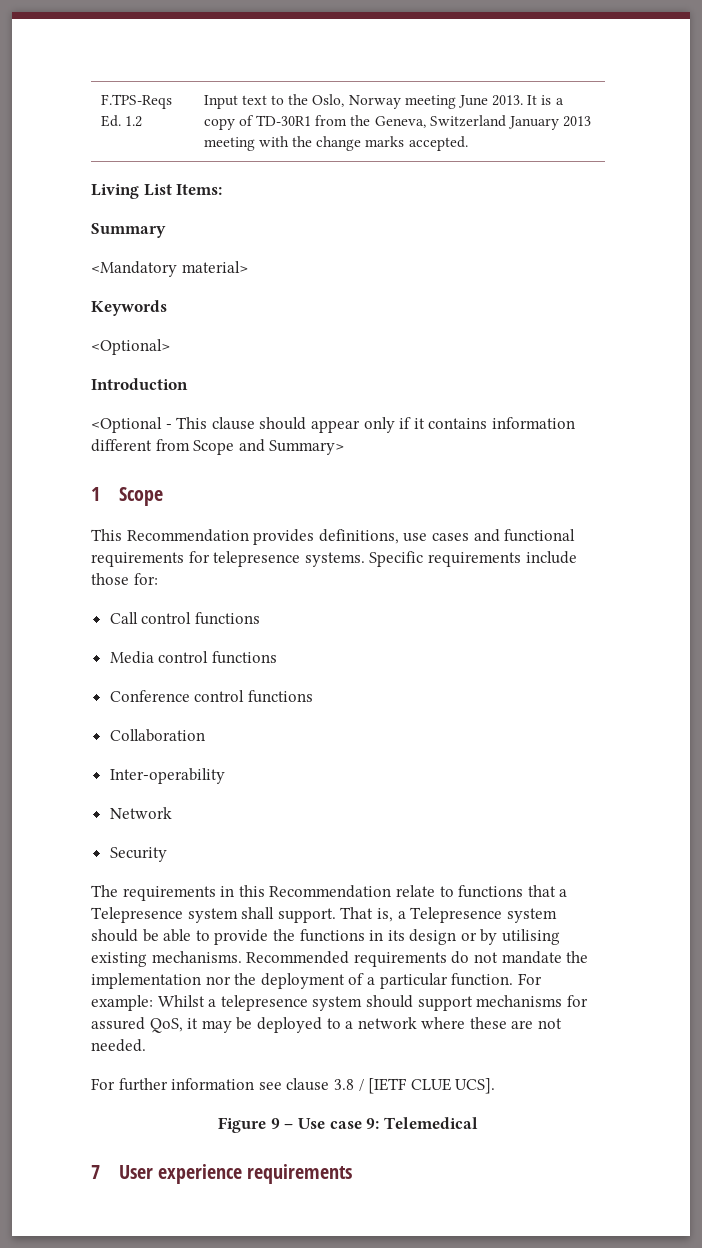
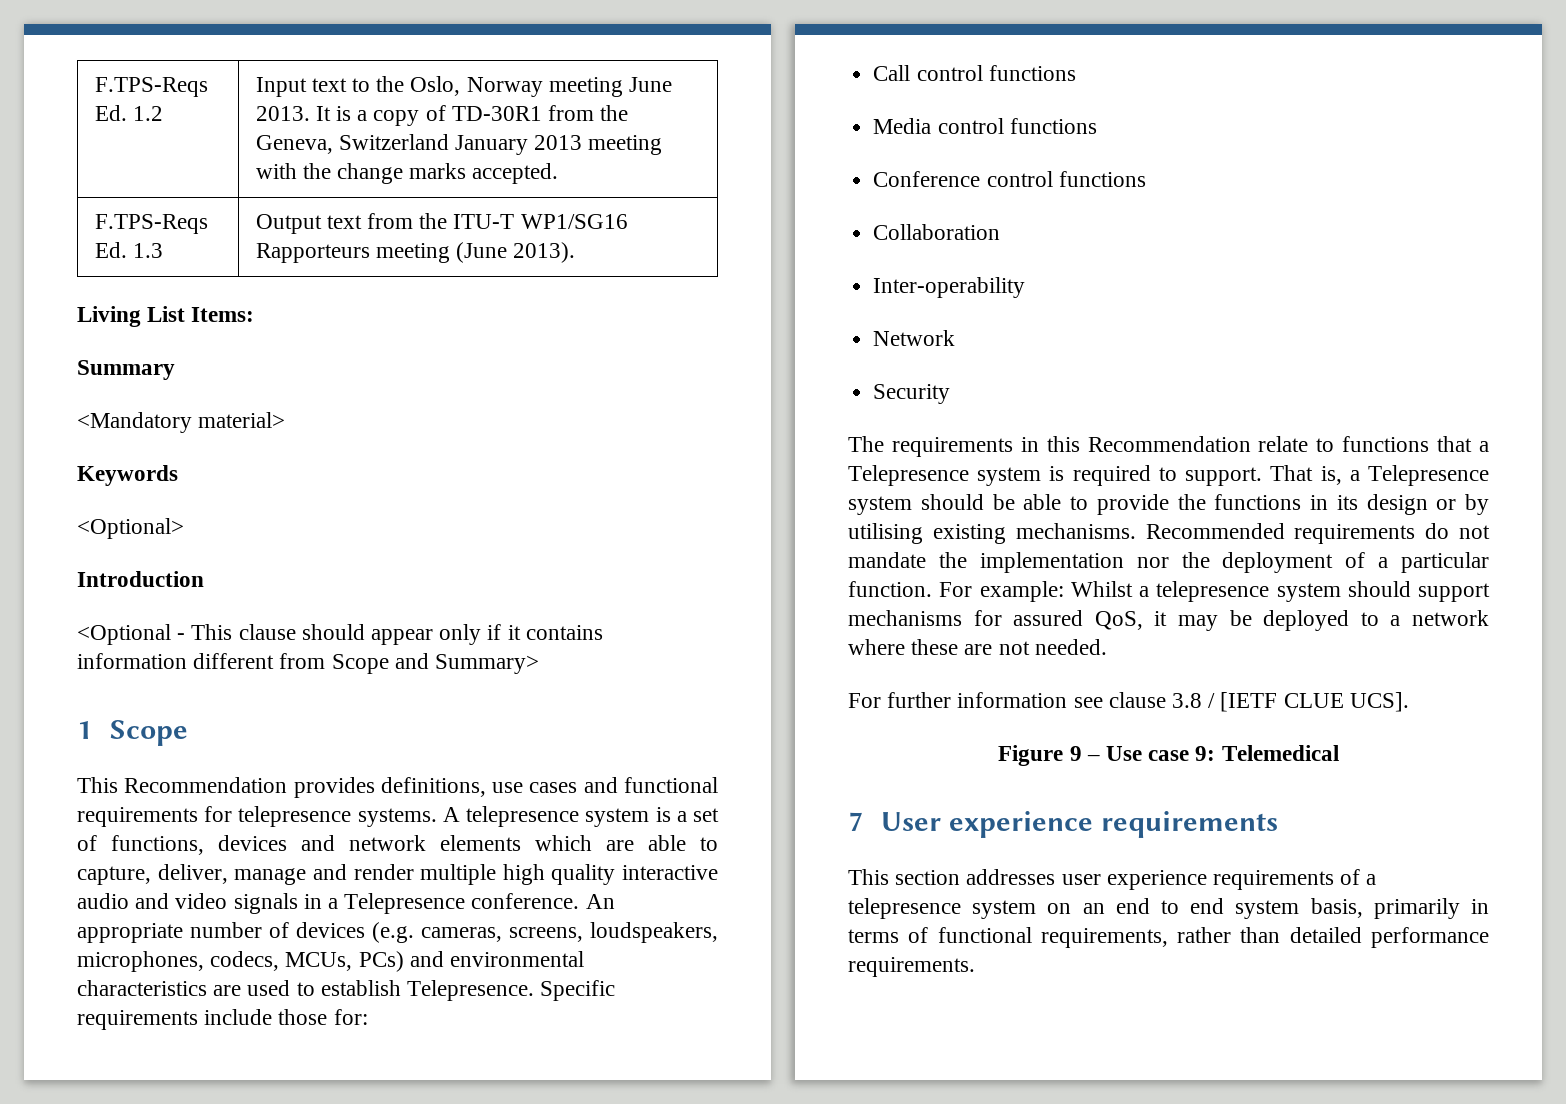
(468, 143) none -> [94,214,208,234] [94,242,163,258] [255,213,628,234] [255,242,576,263] // F.TPS-Reqs Ed. 1.3 | Output text from the ITU-T WP1/SG16 Rapporteurs meeting (June 2013).
(365, 559) none -> [442,806,719,827] [77,835,718,855] [77,864,718,885] [77,893,615,914] [77,922,718,943] [77,951,585,972] [77,980,535,1001] A telepresence system is a set of functions, devices and network elements which are able to capture, deliver, manage and render multiple high quality interactive audio and video signals in a Telepresence conference. An appropriate number of devices (e.g. cameras, screens, loudspeakers, microphones, codecs, MCUs, PCs) and environmental characteristics are used to establish Telepresence.
[241,907,275,919] shall -> [1049,465,1177,486] is required to
(353, 1174) none -> [848,869,1377,890] [848,898,1489,919] [848,927,1489,948] [848,957,975,977] // This section addresses user experience requirements of a telepresence system on an end to end system basis, primarily in terms of functional requirements, rather than detailed performance requirements.

